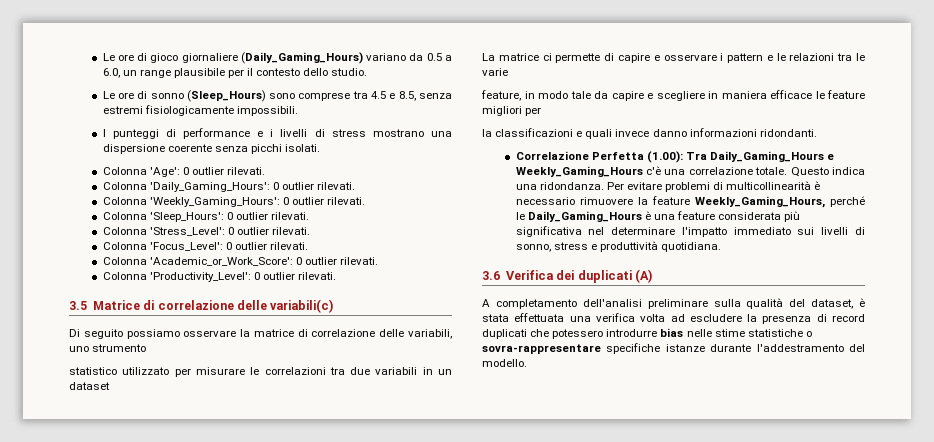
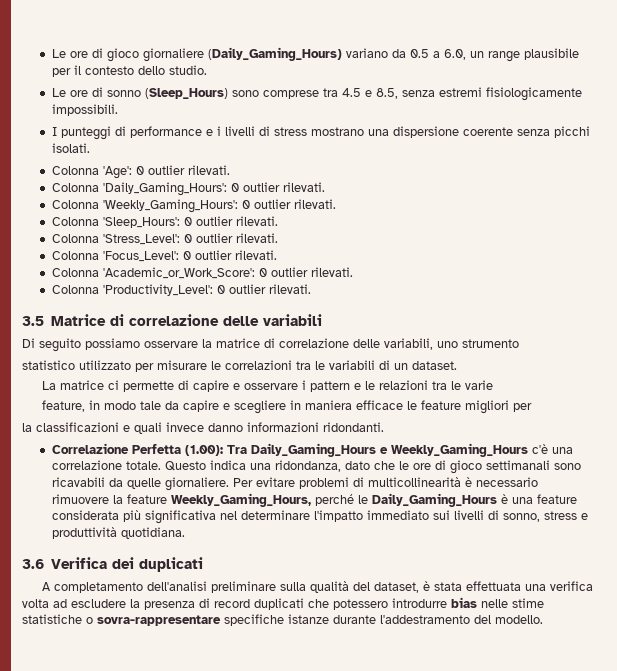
[270,299,334,313] variabili(c) -> [262,314,322,326] variabili
[350,367,453,375] [69,382,110,390] due variabili in un dataset -> [315,360,457,370] le variabili di un dataset.
[539,182,604,190] ridondanza. -> [274,460,581,474] [51,477,229,491] ridondanza, dato che le ore di gioco settimanali sono ricavabili da quelle giornaliere.
[634,269,652,283] (A) -> (203, 564) none

